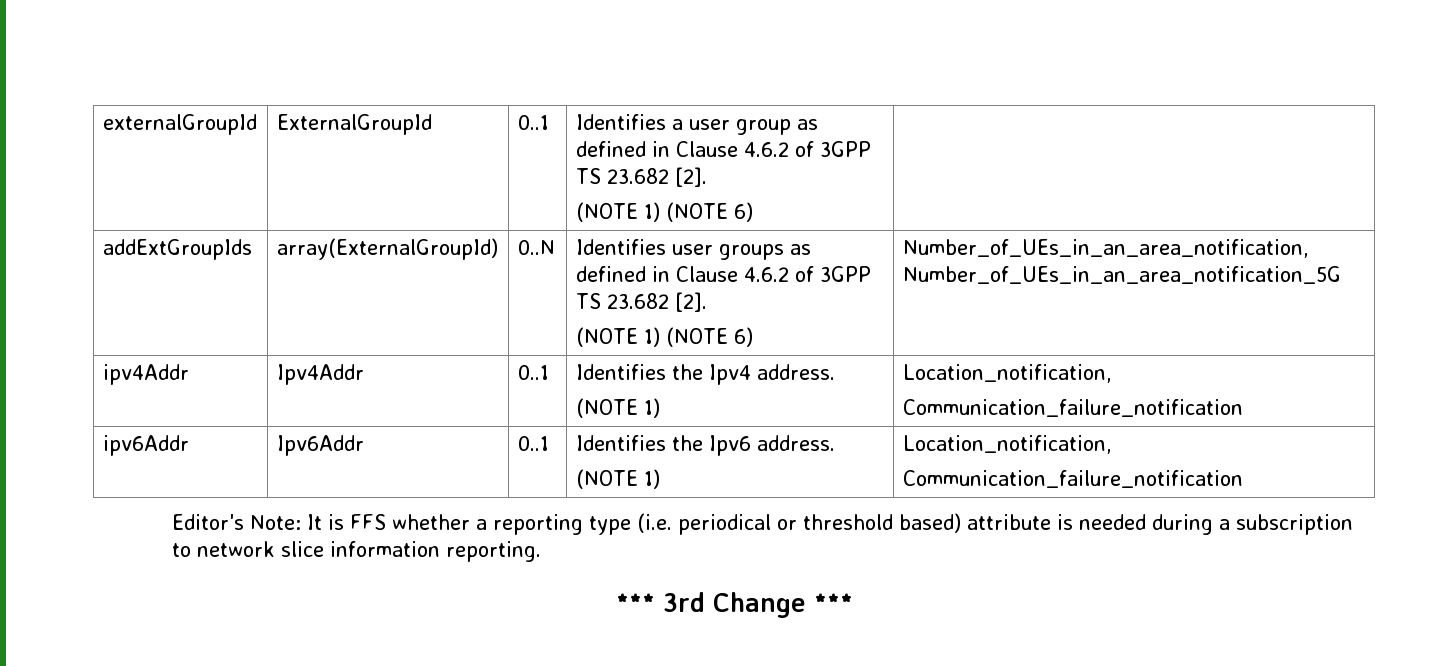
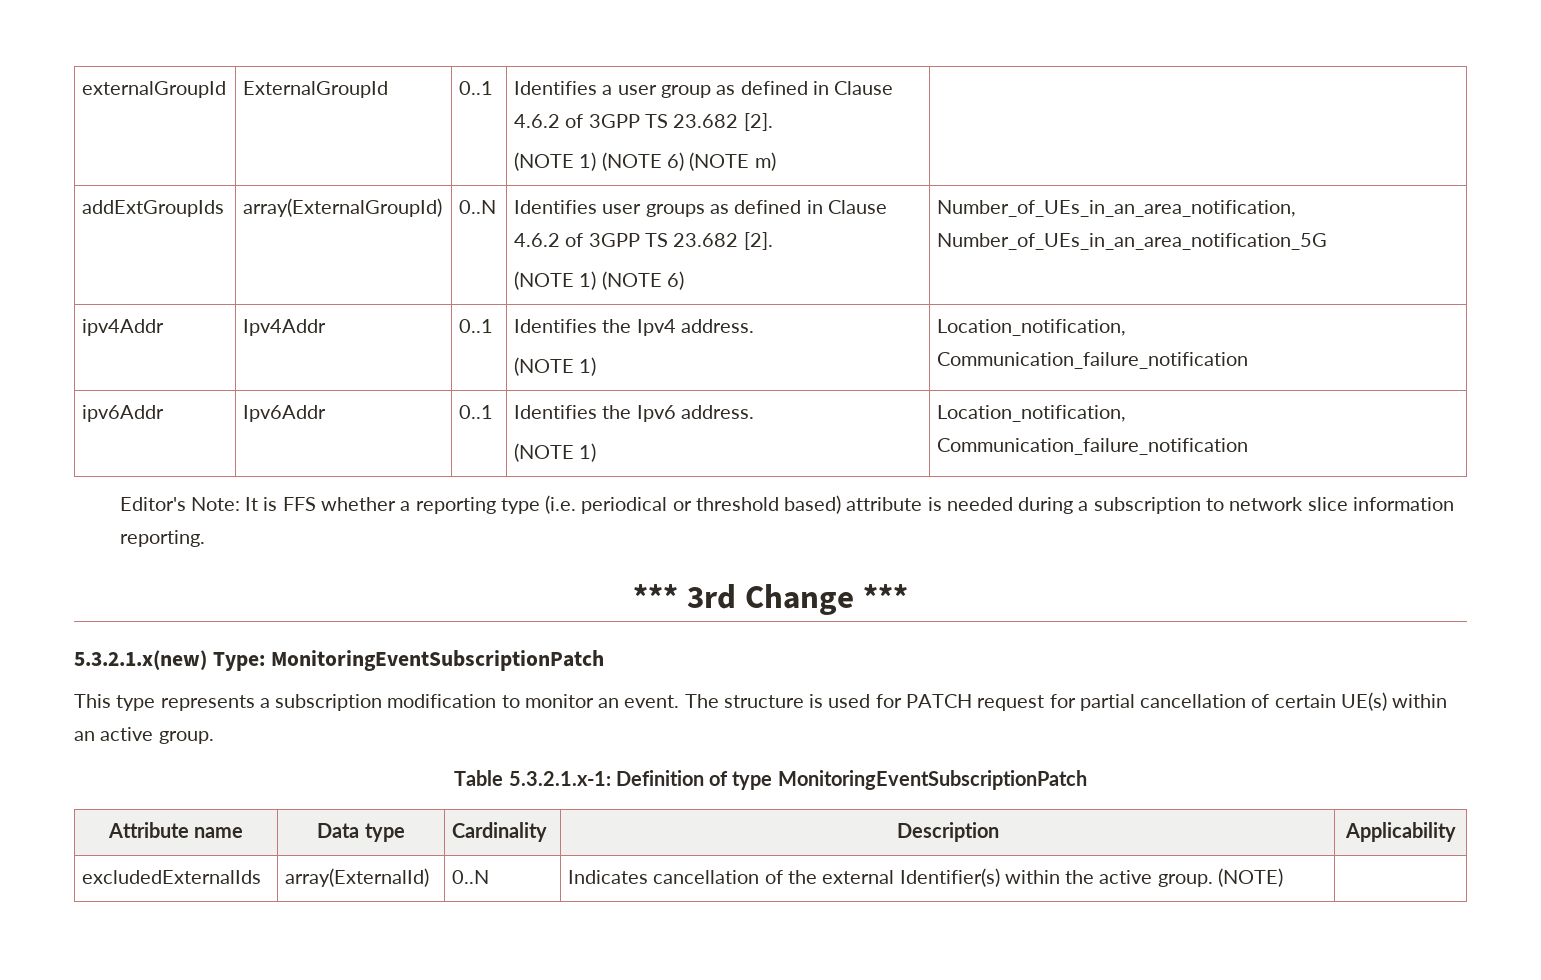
(753, 212) none -> [689,152,776,171] (NOTE m)
(853, 602) none -> [74,650,604,671] [74,692,1448,711] [74,727,214,744] [454,770,1087,790] [107,822,244,838] [317,823,405,842] [452,822,548,842] [896,822,999,842] [1344,822,1456,842] [82,870,262,884] [285,868,430,887] [452,870,490,884] [568,868,1283,887] // 5.3.2.1.x(new) Type: MonitoringEventSubscriptionPatch // This type represents a subscription modification to monitor an event. The structure is used for PATCH request for partial cancellation of certain UE(s) within an active group. // Table 5.3.2.1.x-1: Definition of type MonitoringEventSubscriptionPatch // Attribute name | Data type | Cardinality | Description | Applicability // excludedExternalIds | array(ExternalId) | 0..N | Indicates cancellation of the external Identifier(s) within the active group. (NOTE) |

